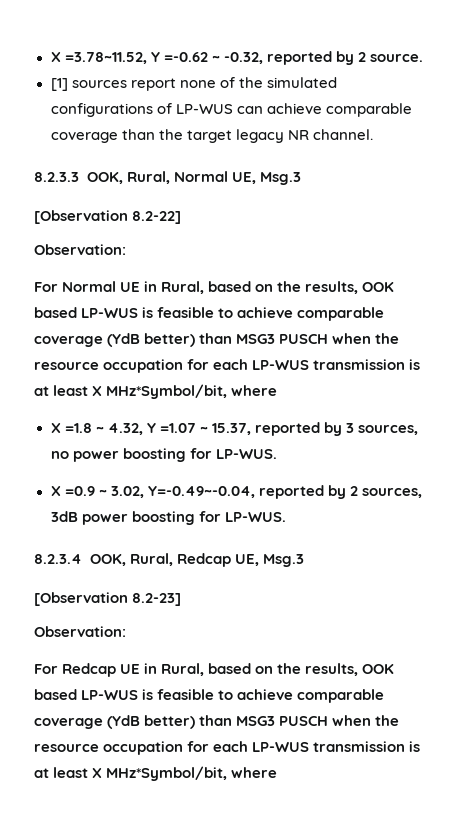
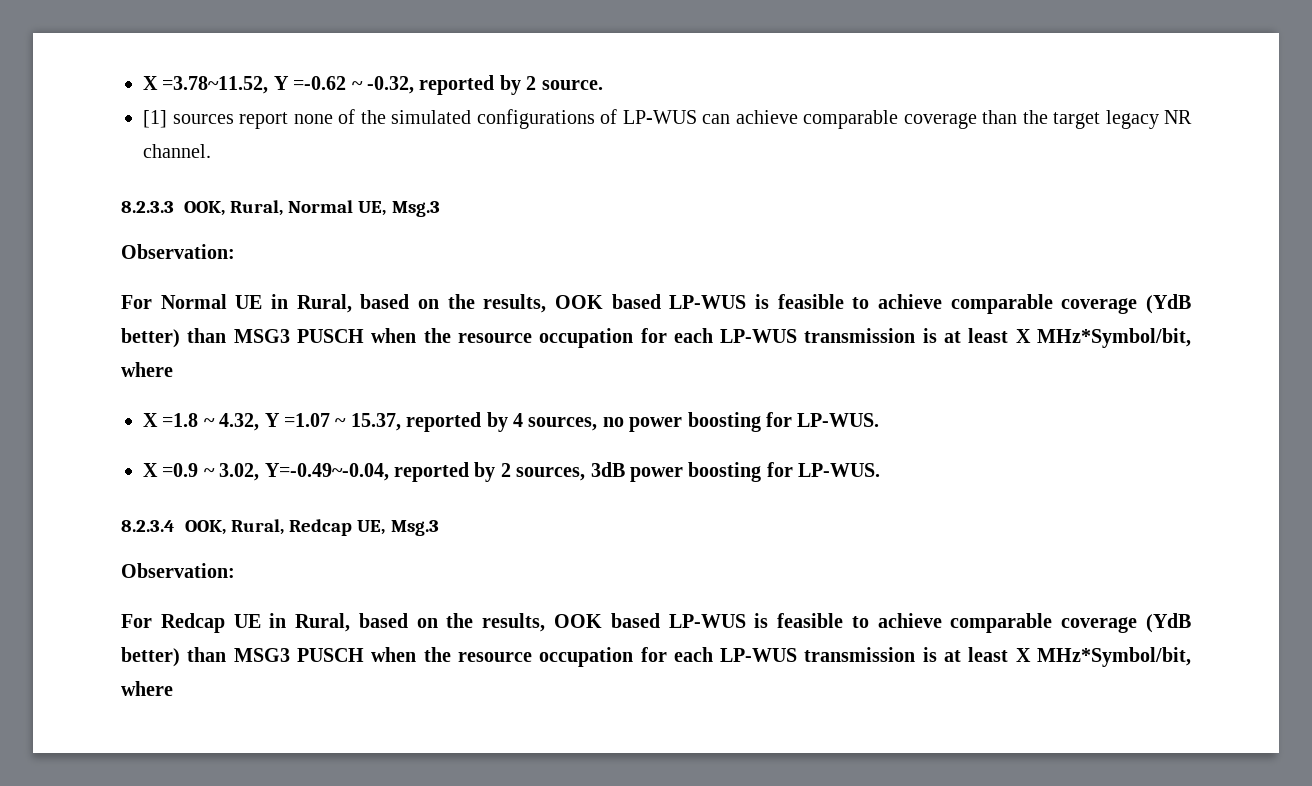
[34,210,182,224] // [Observation 8.2-22] -> (440, 209) none
[346,423,355,433] 3 -> [513,413,523,427] 4
[34,592,182,606] // [Observation 8.2-23] -> (439, 528) none

